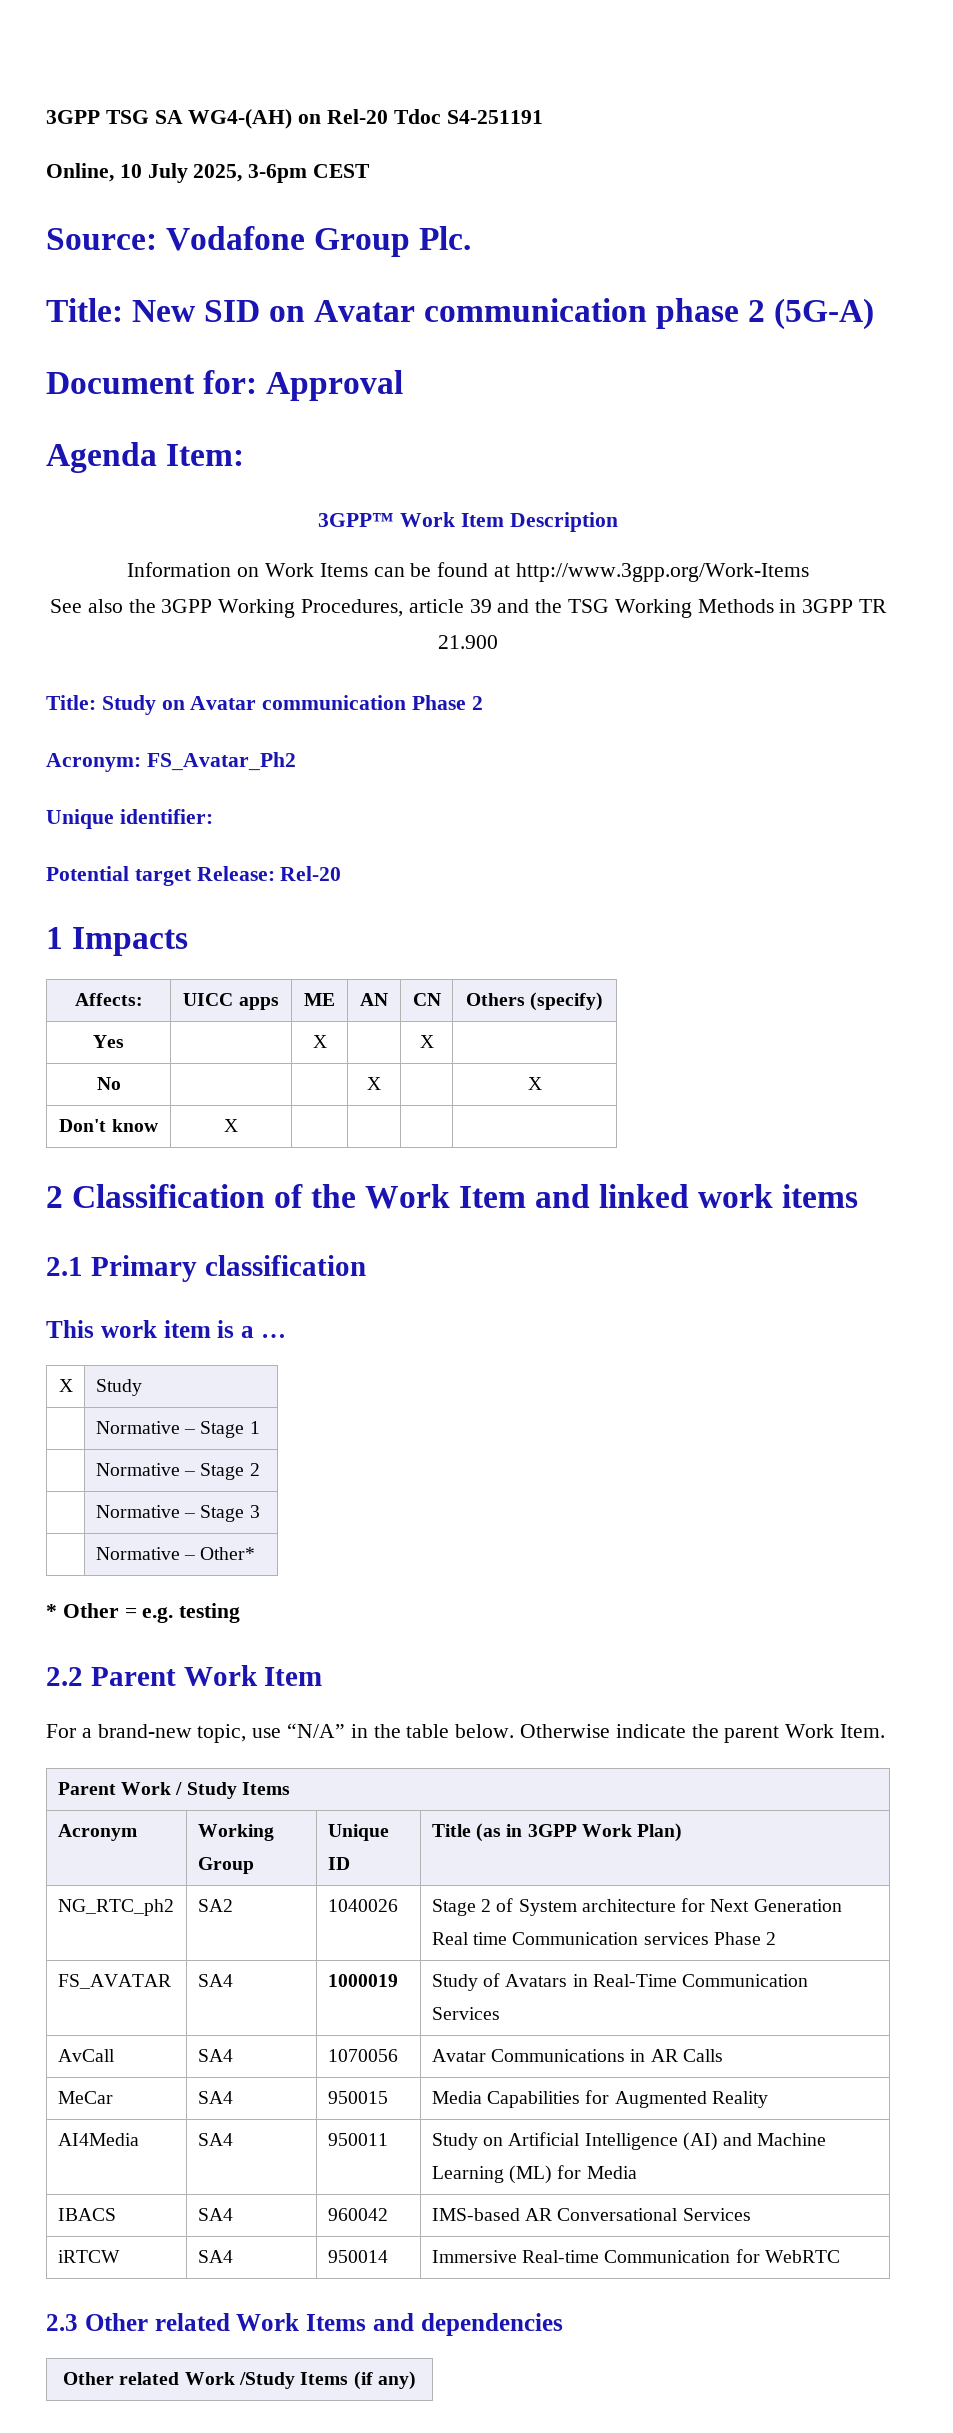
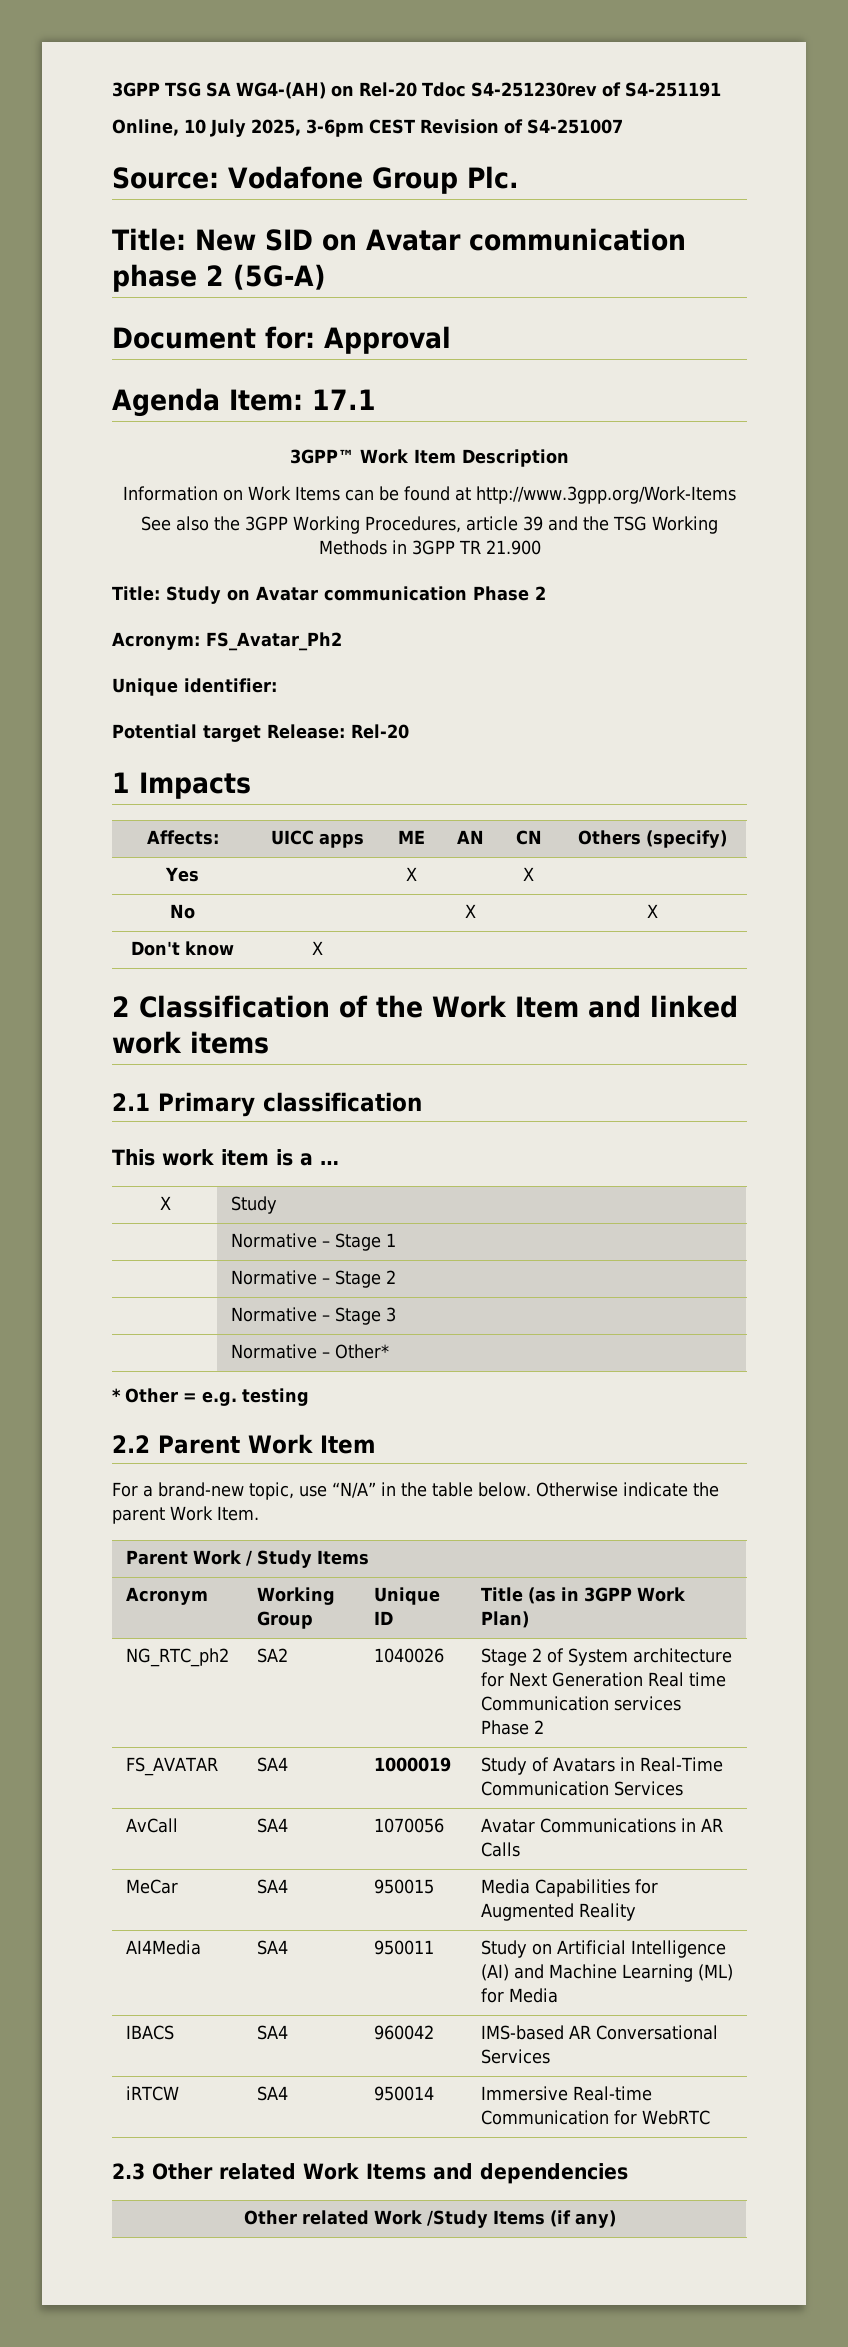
(441, 116) none -> [471,82,621,97] S4-251230rev of
(371, 171) none -> [420,119,623,134] Revision of S4-251007
(245, 455) none -> [312,389,376,410] 17.1

